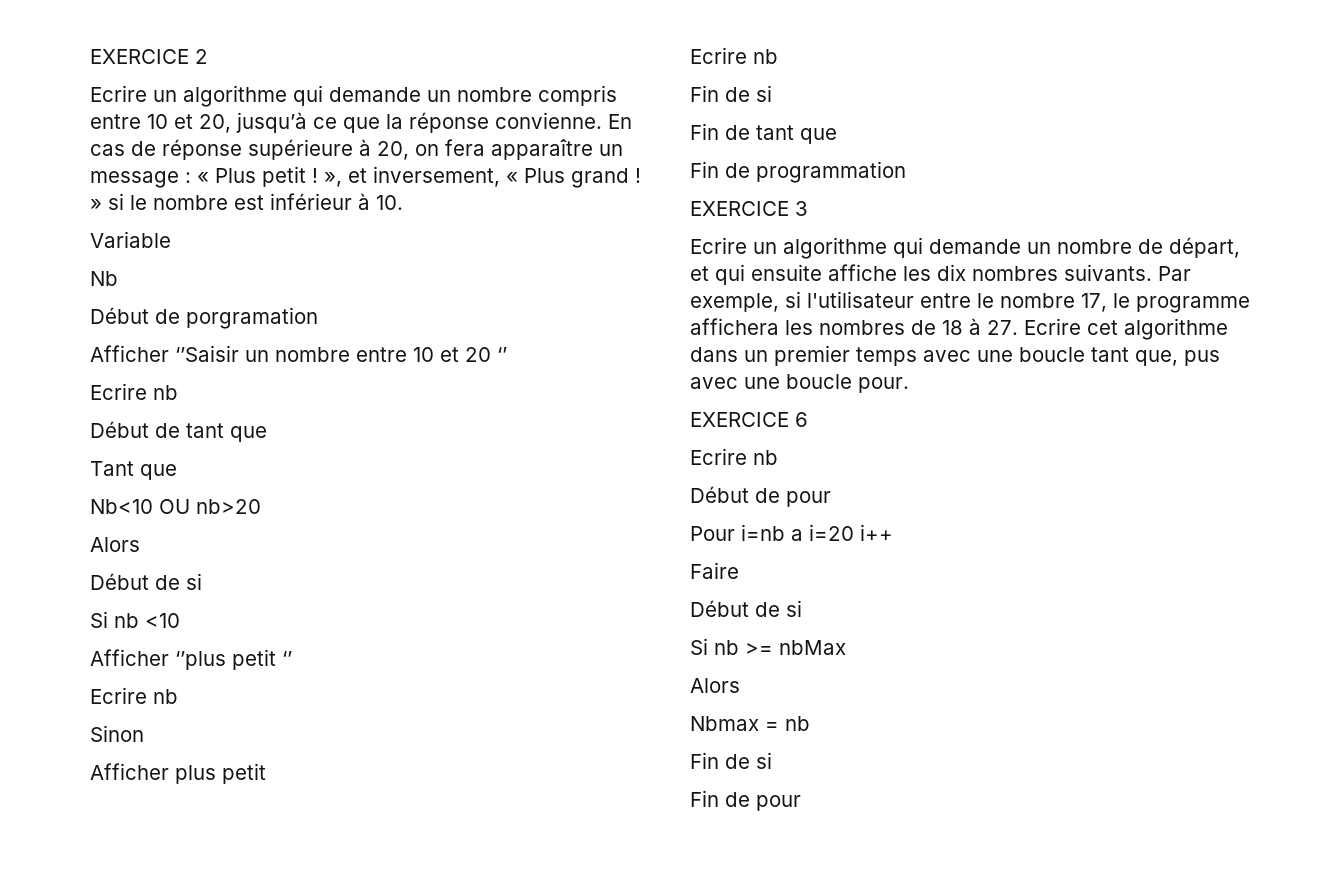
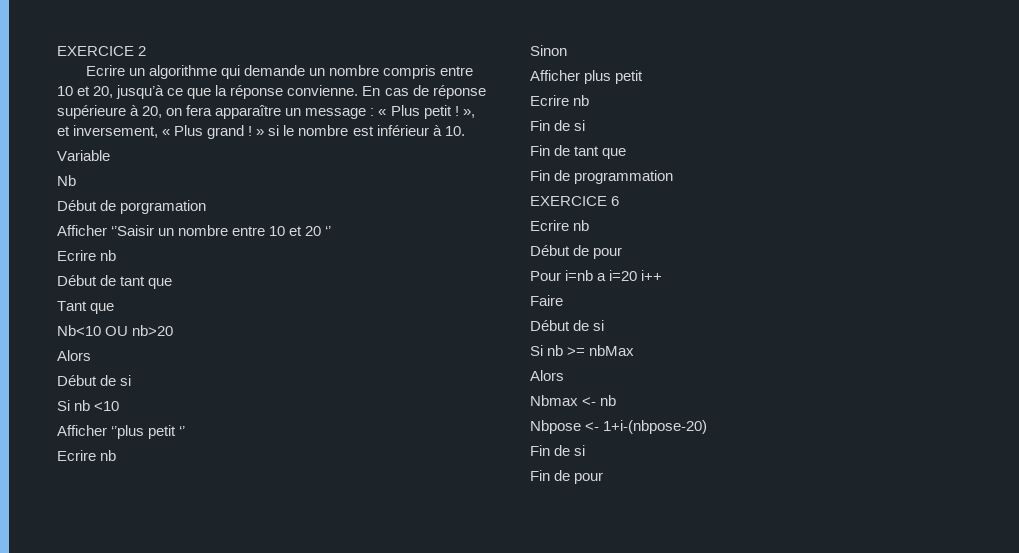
[690,201,808,216] [690,237,1240,259] [690,264,1191,285] [690,291,1250,313] [690,318,1228,340] [690,345,1220,366] [690,374,909,393] // EXERCICE 3 // Ecrire un algorithme qui demande un nombre de départ, et qui ensuite affiche les dix nombres suivants. Par exemple, si l'utilisateur entre le nombre 17, le programme affichera les nombres de 18 à 27. Ecrire cet algorithme dans un premier temps avec une boucle tant que, pus avec une boucle pour. -> (674, 177) none
[765,716,810,731] = nb -> [582,395,617,406] [530,420,708,434] <- nb // Nbpose <- 1+i-(nbpose-20)

